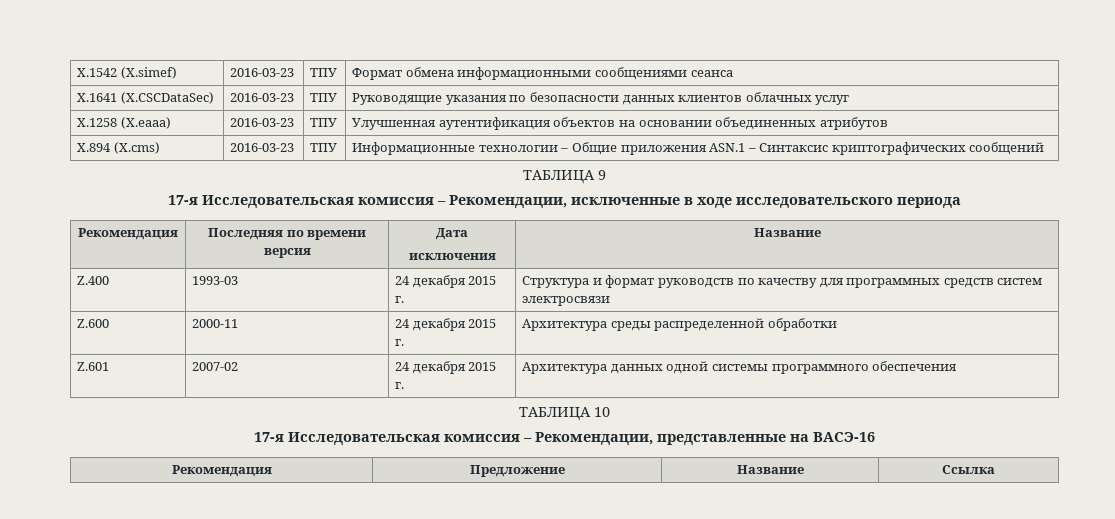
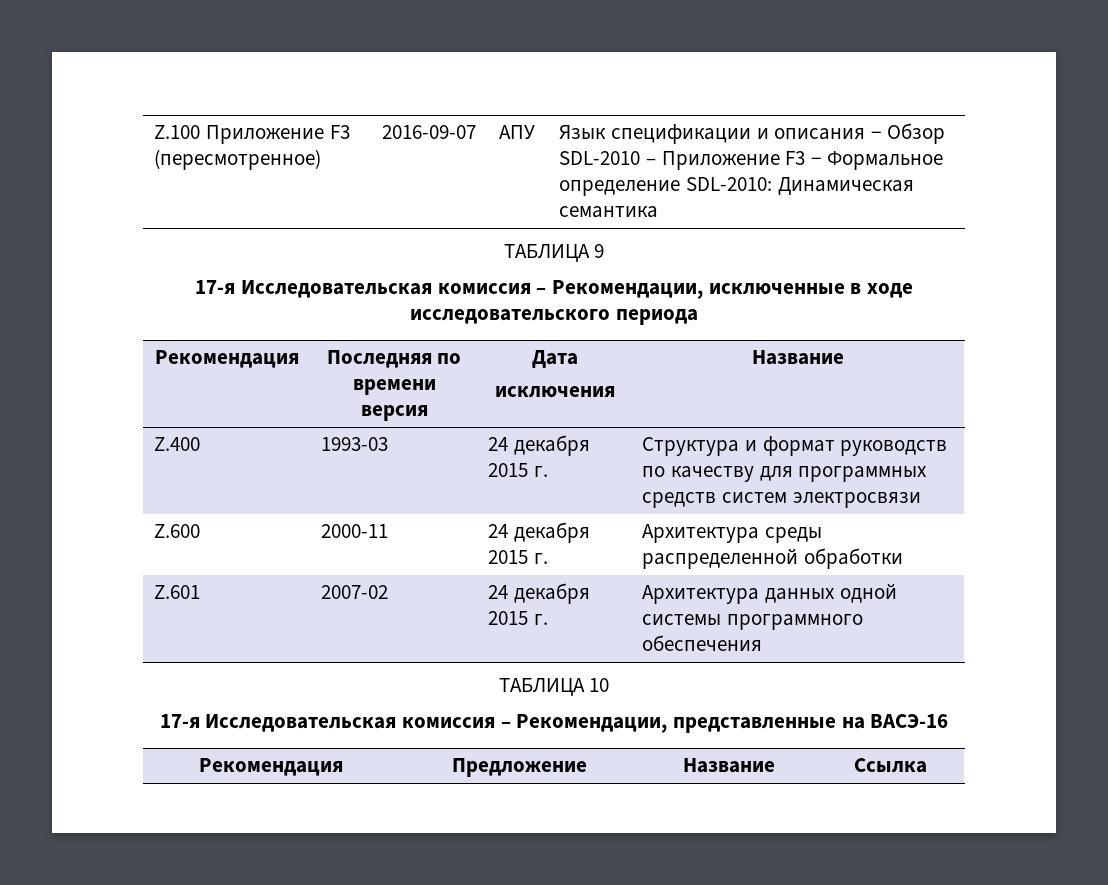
[77,67,177,79] [230,68,295,77] [310,68,338,77] [352,67,733,80] [77,92,214,104] [230,93,295,102] [310,93,338,102] [352,92,850,105] [77,117,171,129] [230,118,295,127] [310,118,338,127] [352,117,888,130] [77,142,160,154] [230,143,295,152] [310,143,338,152] [352,142,1045,155] X.1542 (X.simef) | 2016-03-23 | ТПУ | Формат обмена информационными сообщениями сеанса // X.1641 (X.CSCDataSec) | 2016-03-23 | ТПУ | Руководящие указания по безопасности данных клиентов облачных услуг // X.1258 (X.eaaa) | 2016-03-23 | ТПУ | Улучшенная аутентификация объектов на основании объединенных атрибутов // X.894 (X.cms) | 2016-03-23 | ТПУ | Информационные технологии – Общие приложения ASN.1 – Синтаксис криптографических сообщений -> [154,125,350,144] [154,149,322,170] [382,125,477,139] [499,125,536,140] [559,123,945,144] [559,151,943,170] [559,177,914,196] [559,206,659,218] Z.100 Приложение F3 (пересмотренное) | 2016-09-07 | АПУ | Язык спецификации и описания − Обзор SDL-2010 – Приложение F3 − Формальное определение SDL-2010: Динамическая семантика

